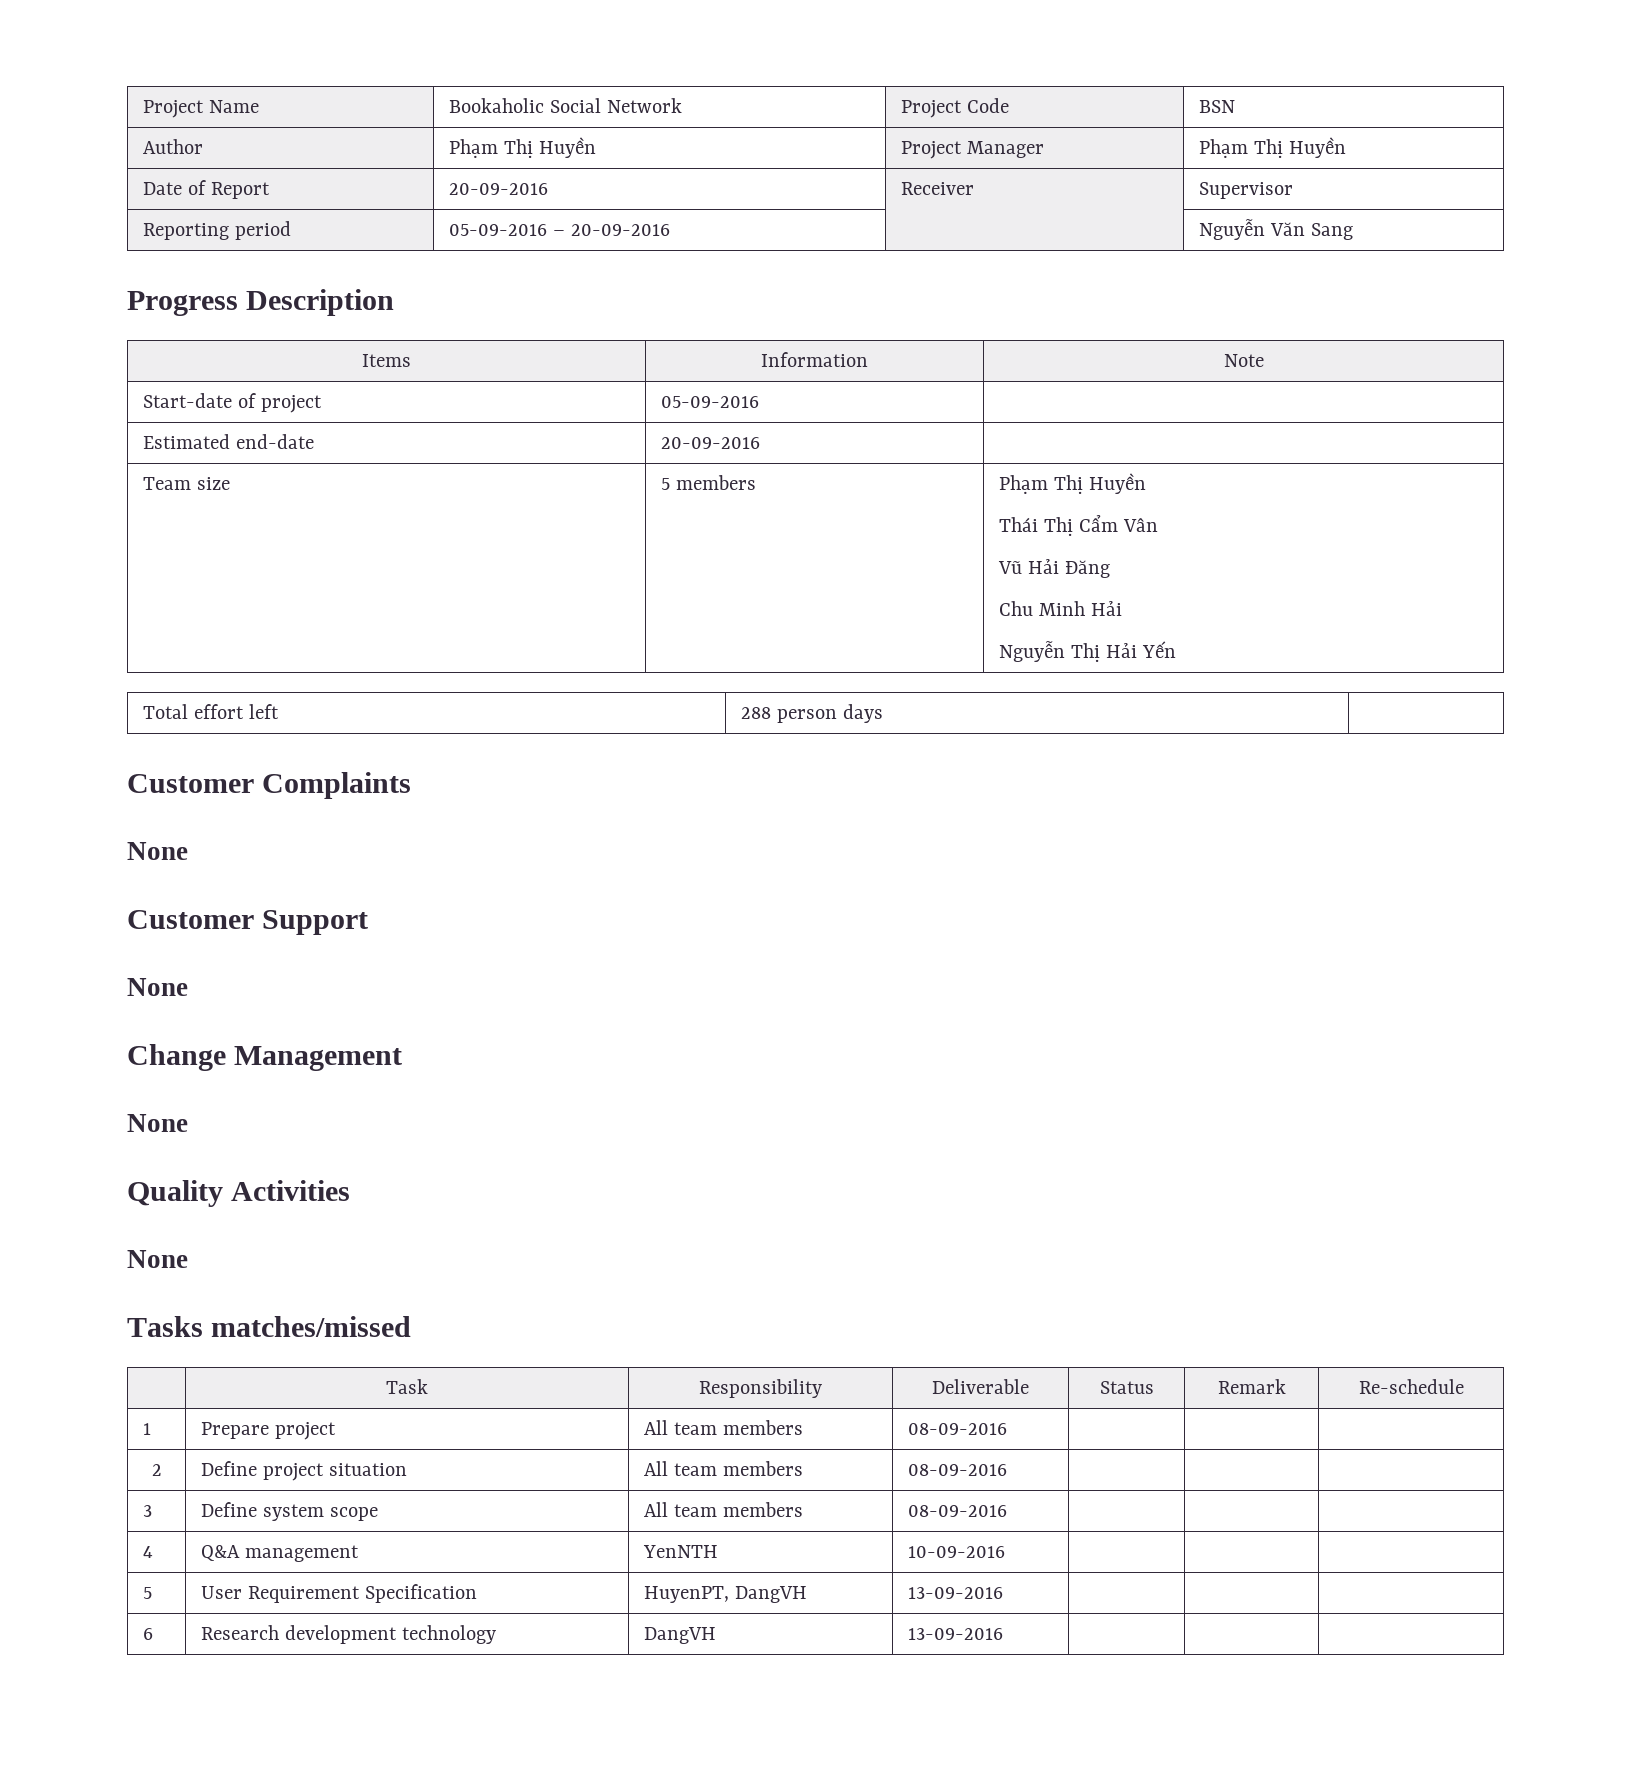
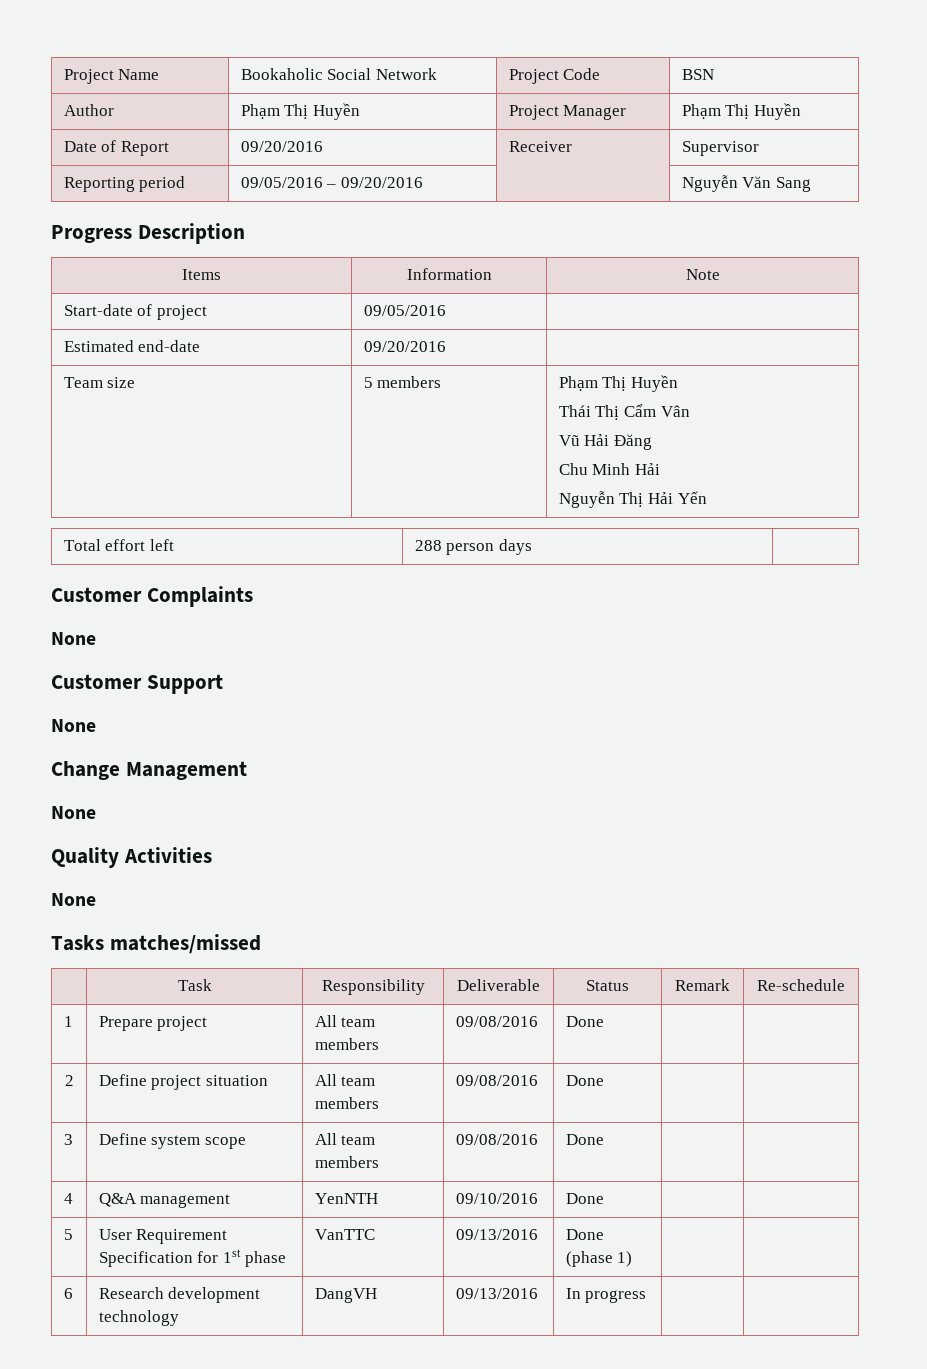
[448,183,548,195] 20-09-2016 -> [240,141,323,152] 09/20/2016
[448,224,670,236] 05-09-2016 – 20-09-2016 -> [240,177,423,188] 09/05/2016 – 09/20/2016
[660,396,759,408] 05-09-2016 -> [363,305,446,316] 09/05/2016
[660,437,760,449] 20-09-2016 -> [363,341,446,352] 09/20/2016
[907,1423,1007,1435] 08-09-2016 | -> [455,1016,538,1027] [565,1016,604,1027] 09/08/2016 | Done
[907,1464,1007,1476] 08-09-2016 | -> [455,1075,538,1086] [565,1075,604,1086] 09/08/2016 | Done
[907,1505,1007,1517] 08-09-2016 | -> [455,1134,538,1145] [565,1134,604,1145] 09/08/2016 | Done
[907,1546,1005,1558] 10-09-2016 | -> [455,1193,538,1204] [565,1193,604,1204] 09/10/2016 | Done
[643,1586,807,1603] [907,1587,1003,1599] | HuyenPT, DangVH | 13-09-2016 | -> [197,1249,286,1267] [314,1229,375,1240] [455,1229,538,1240] [565,1229,604,1240] [565,1251,633,1267] for 1st phase | VanTTC | 09/13/2016 | Done (phase 1)
[907,1628,1003,1640] 13-09-2016 | -> [455,1288,538,1299] [565,1288,647,1303] 09/13/2016 | In progress

